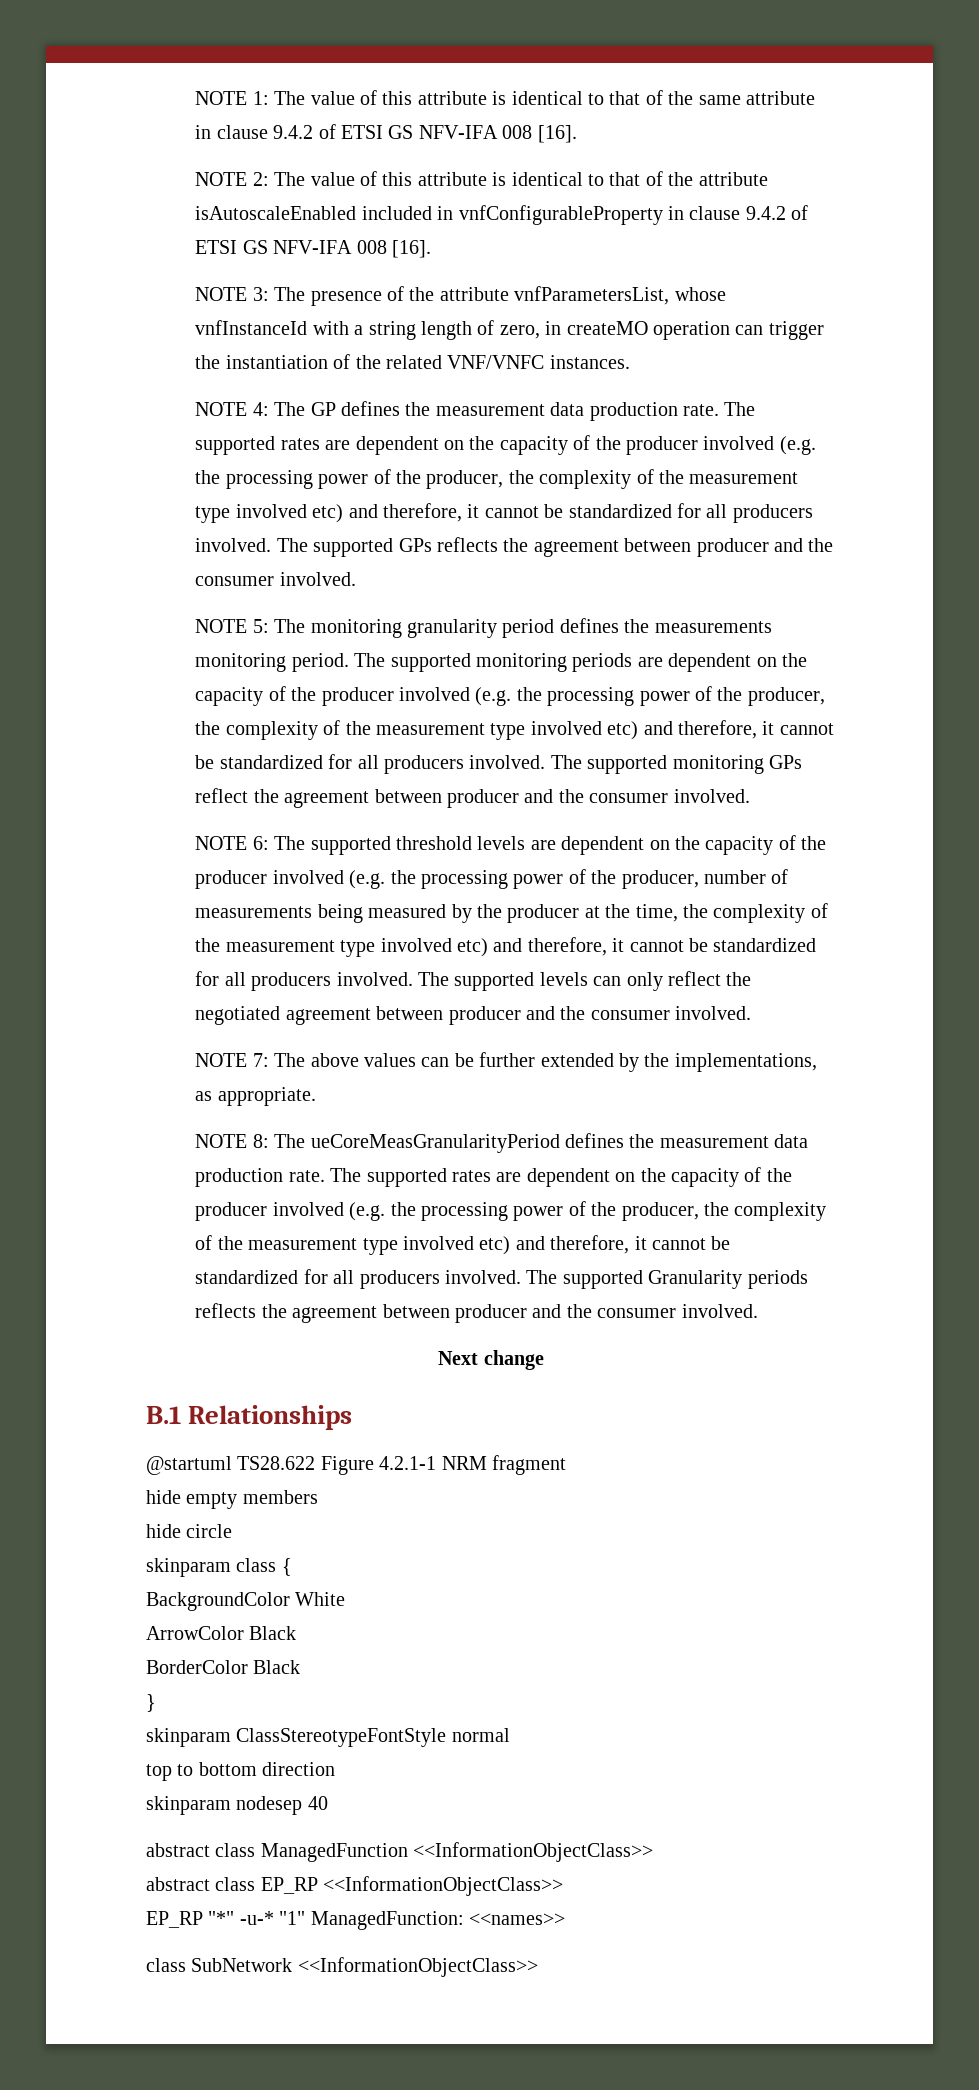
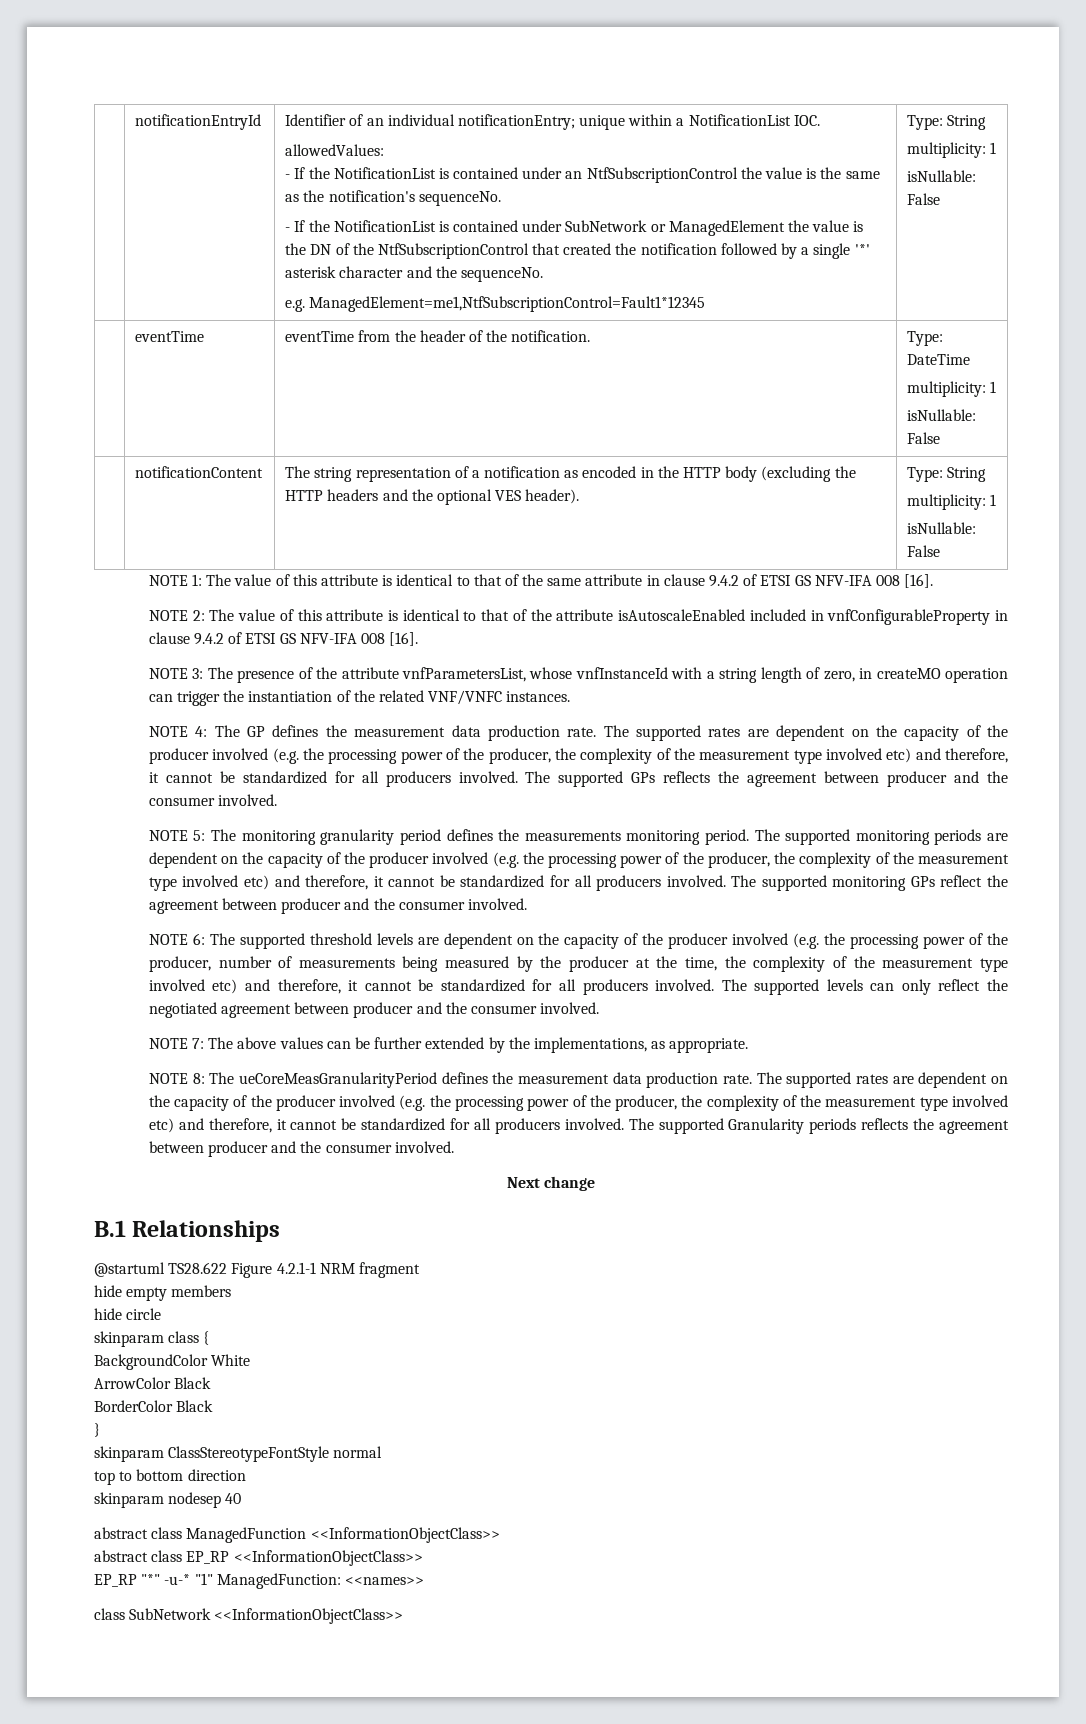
(195, 98) none -> [135,114,262,130] [285,114,820,130] [285,144,385,156] [285,167,880,183] [285,190,501,206] [285,220,864,236] [285,243,870,259] [285,266,543,282] [285,296,706,312] [907,115,987,130] [907,142,997,158] [907,170,977,182] [907,193,941,205] [135,331,205,342] [285,330,591,342] [907,331,944,346] [907,354,971,365] [907,381,997,397] [907,409,977,421] [907,432,941,444] [135,466,264,478] [285,466,856,482] [285,489,580,505] [907,467,987,482] [907,494,997,510] [907,522,977,534] [907,545,941,557] | notificationEntryId | Identifier of an individual notificationEntry; unique within a NotificationList IOC. // allowedValues: // - If the NotificationList is contained under an NtfSubscriptionControl the value is the same as the notification's sequenceNo. // - If the NotificationList is contained under SubNetwork or ManagedElement the value is the DN of the NtfSubscriptionControl that created the notification followed by a single '*' asterisk character and the sequenceNo. // e.g. ManagedElement=me1,NtfSubscriptionControl=Fault1*12345 | Type: String // multiplicity: 1 // isNullable: False // | eventTime | eventTime from the header of the notification. | Type: DateTime // multiplicity: 1 // isNullable: False // | notificationContent | The string representation of a notification as encoded in the HTTP body (excluding the HTTP headers and the optional VES header). | Type: String // multiplicity: 1 // isNullable: False //

